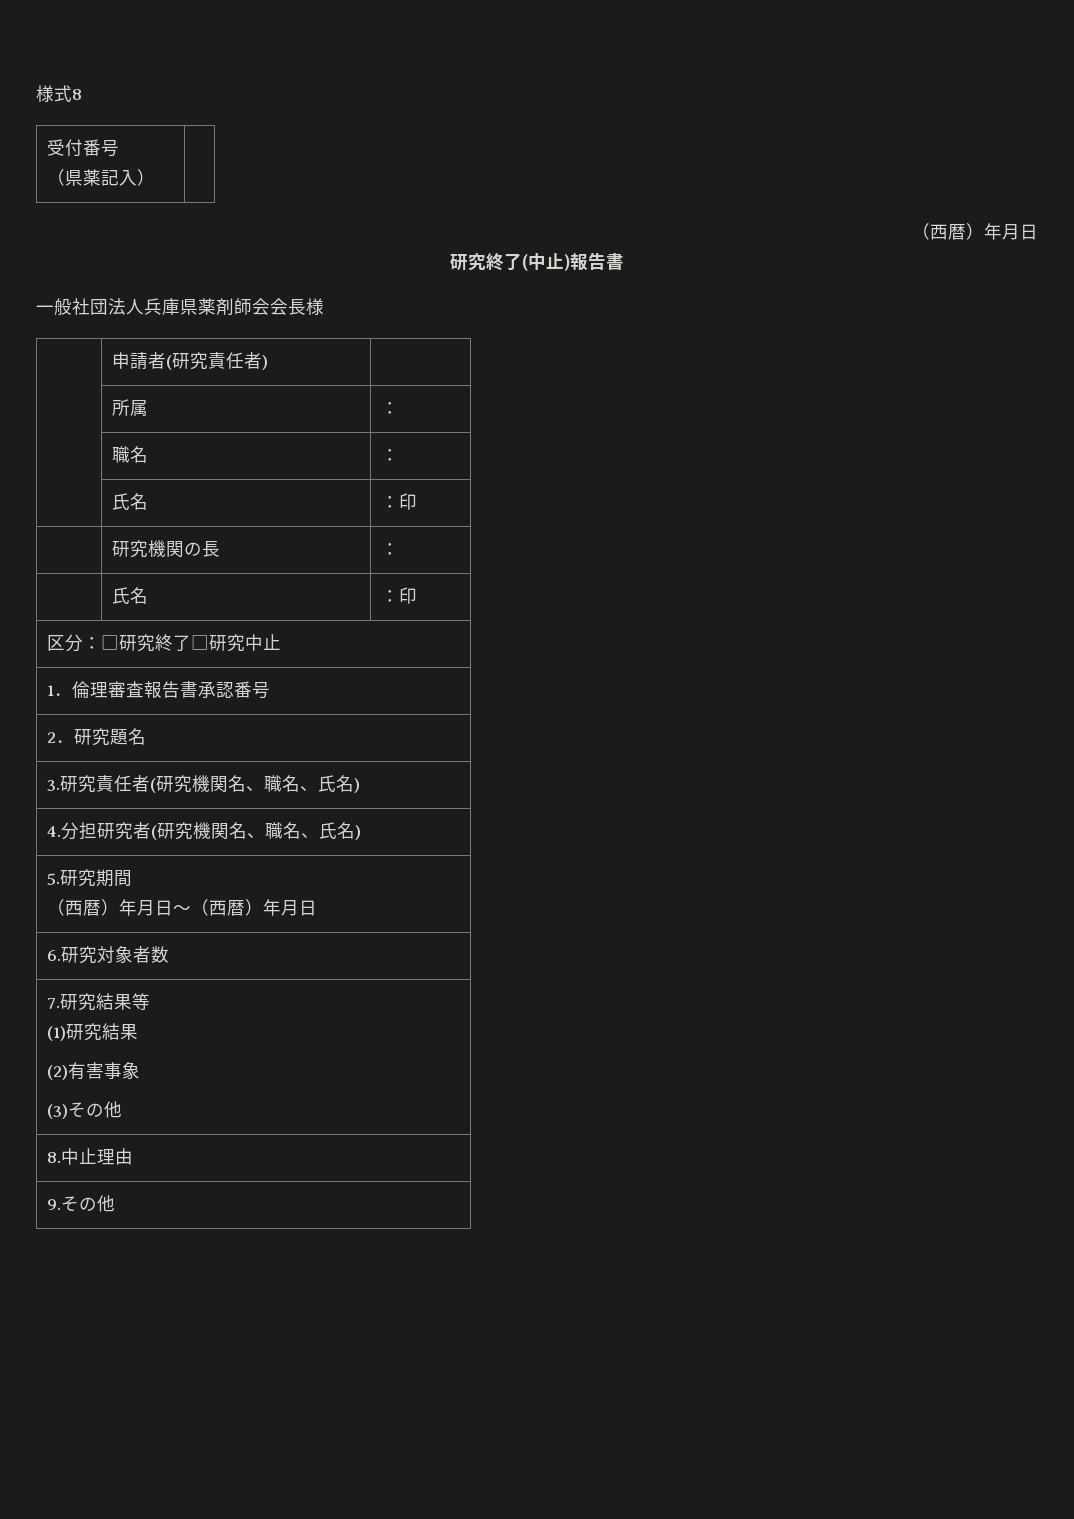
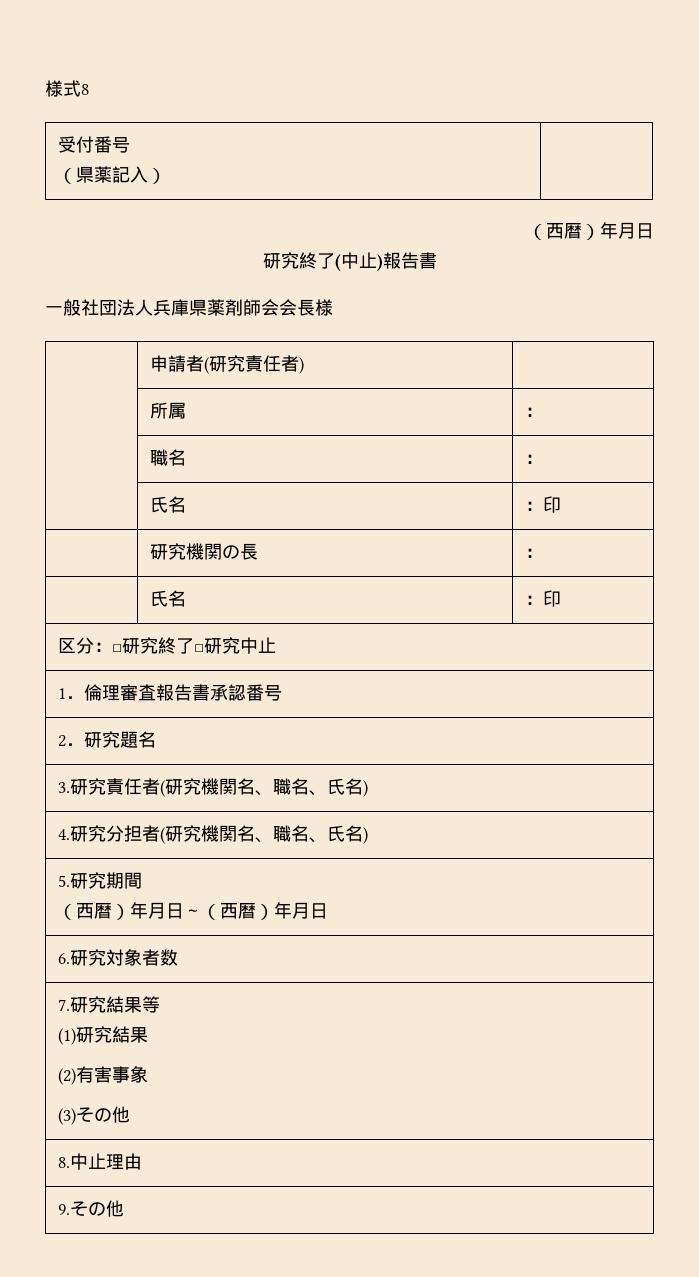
[60,822,133,840] 分担研究 -> [70,825,143,842] 研究分担

